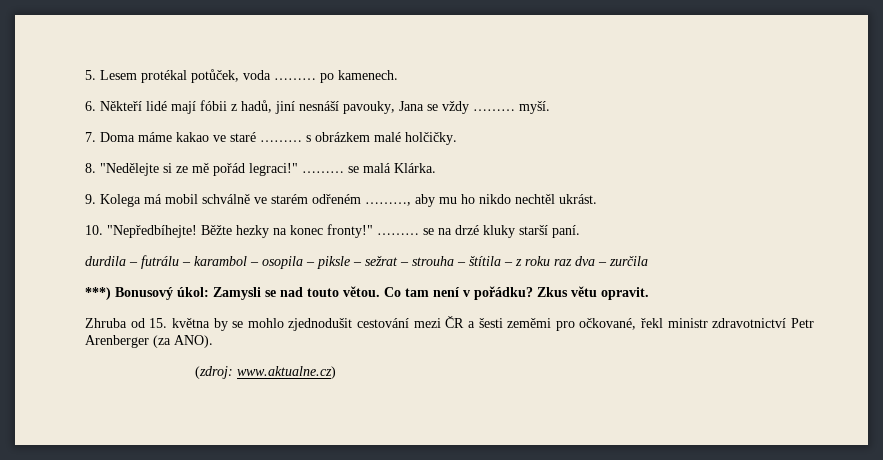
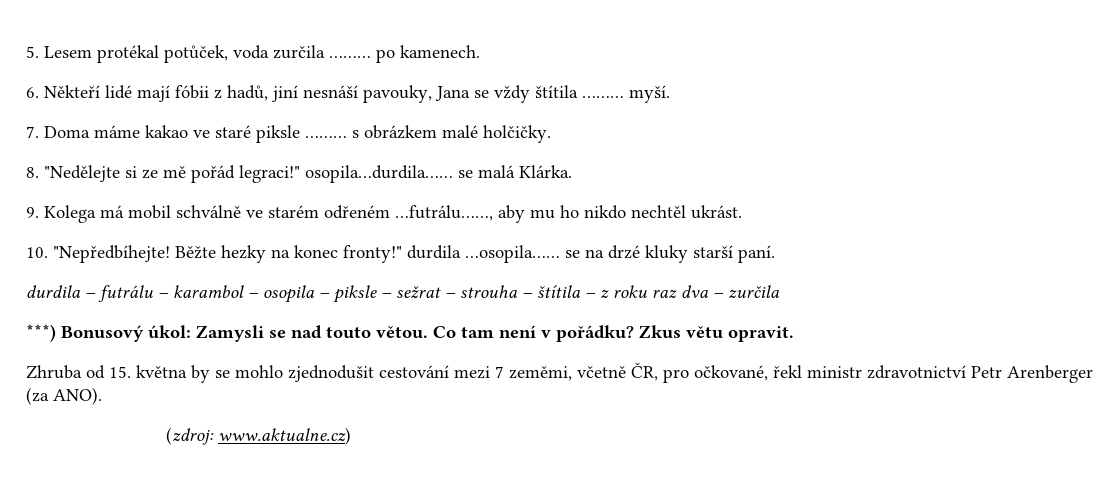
(271, 75) none -> [273,45,325,59] zurčila
(469, 107) none -> [535,85,578,98] štítila
(256, 137) none -> [256,125,300,143] piksle
[302,171,344,173] ……… -> [305,165,453,183] osopila…durdila……
[365,202,411,206] ………, -> [395,205,493,221] …futrálu……,
[377,233,419,235] ……… -> [407,245,560,263] durdila …osopila……
[445,316,552,328] ČR a šesti zeměmi -> [495,362,658,381] 7 zeměmi, včetně ČR,

